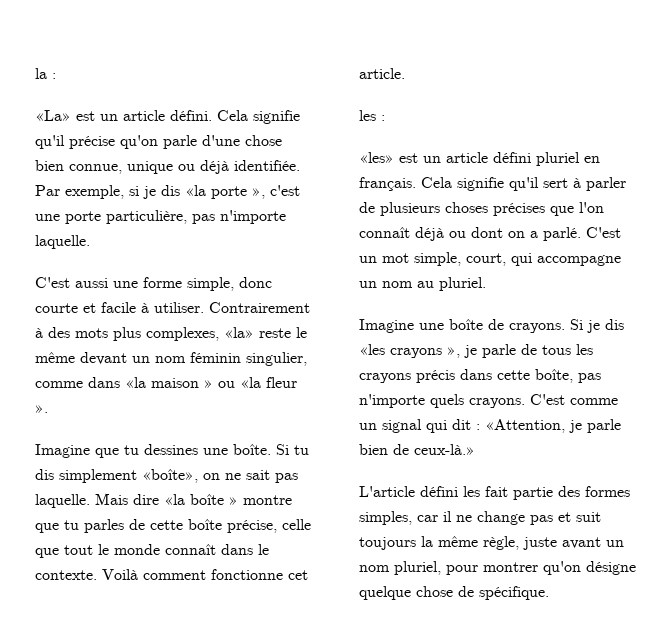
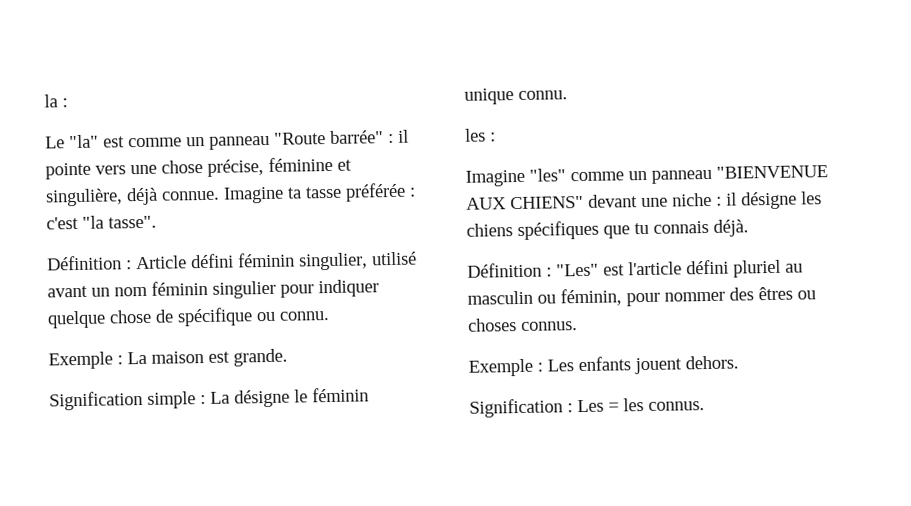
[35,110,300,124] [35,135,282,149] [35,160,300,174] [35,185,300,199] [35,210,286,224] [35,235,90,249] [35,277,272,291] [35,302,310,313] [35,327,307,341] [35,352,307,366] [35,377,297,388] [35,405,48,413] [35,444,309,458] [35,469,298,483] [35,493,292,508] [35,519,311,533] [35,544,269,558] [35,569,308,580] [359,68,405,79] [359,110,385,121] [359,152,600,166] [359,177,626,191] [359,202,604,216] [359,227,621,241] [359,252,621,266] [359,277,486,291] [359,319,624,333] [359,344,593,358] [359,369,601,383] [359,394,618,408] [359,419,621,433] [359,444,475,455] [359,486,630,500] [359,511,601,525] [359,536,624,550] [359,561,636,575] [359,586,549,600] «La» est un article défini. Cela signifie qu'il précise qu'on parle d'une chose bien connue, unique ou déjà identifiée. Par exemple, si je dis «la porte », c'est une porte particulière, pas n'importe laquelle. // C'est aussi une forme simple, donc courte et facile à utiliser. Contrairement à des mots plus complexes, «la» reste le même devant un nom féminin singulier, comme dans «la maison » ou «la fleur ». // Imagine que tu dessines une boîte. Si tu dis simplement «boîte», on ne sait pas laquelle. Mais dire «la boîte » montre que tu parles de cette boîte précise, celle que tout le monde connaît dans le contexte. Voilà comment fonctionne cet article. // les : // «les» est un article défini pluriel en français. Cela signifie qu'il sert à parler de plusieurs choses précises que l'on connaît déjà ou dont on a parlé. C'est un mot simple, court, qui accompagne un nom au pluriel. // Imagine une boîte de crayons. Si je dis «les crayons », je parle de tous les crayons précis dans cette boîte, pas n'importe quels crayons. C'est comme un signal qui dit : «Attention, je parle bien de ceux-là.» // L'article défini les fait partie des formes simples, car il ne change pas et suit toujours la même règle, juste avant un nom pluriel, pour montrer qu'on désigne quelque chose de spécifique. -> [45,129,409,150] [45,156,352,180] [45,182,416,207] [46,215,157,230] [47,251,417,271] [47,279,379,299] [47,307,330,329] [48,348,288,370] [49,387,369,411] [464,88,568,105] [465,128,496,142] [465,165,828,187] [466,191,822,210] [466,219,749,241] [467,259,803,278] [467,286,816,307] [468,318,578,332] [468,355,739,377] [469,398,705,418] Le "la" est comme un panneau "Route barrée" : il pointe vers une chose précise, féminine et singulière, déjà connue. Imagine ta tasse préférée : c'est "la tasse". // Définition : Article défini féminin singulier, utilisé avant un nom féminin singulier pour indiquer quelque chose de spécifique ou connu. // Exemple : La maison est grande. // Signification simple : La désigne le féminin unique connu. // les : // Imagine "les" comme un panneau "BIENVENUE AUX CHIENS" devant une niche : il désigne les chiens spécifiques que tu connais déjà. // Définition : "Les" est l'article défini pluriel au masculin ou féminin, pour nommer des êtres ou choses connus. // Exemple : Les enfants jouent dehors. // Signification : Les = les connus.

